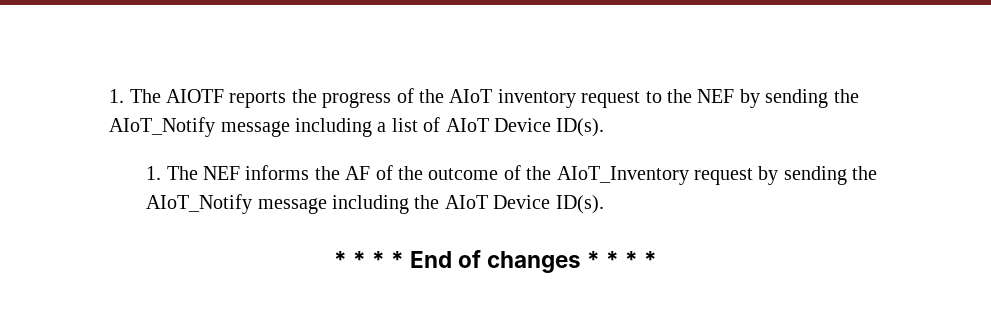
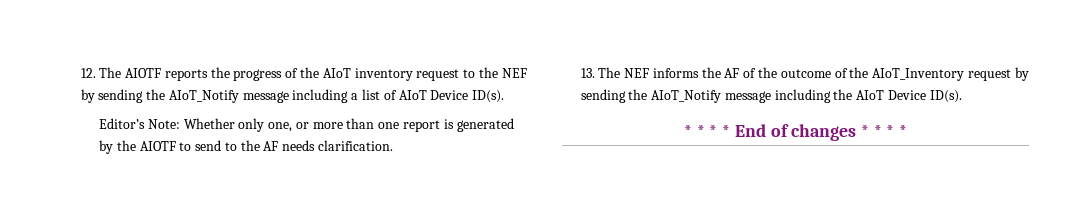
[109,89,125,103] 1. -> [80,68,96,78] 12.
[146,166,162,180] 1. -> [98,118,514,132] [98,140,394,154] [580,68,595,78] Editor’s Note: Whether only one, or more than one report is generated by the AIOTF to send to the AF needs clarification. // 13.

